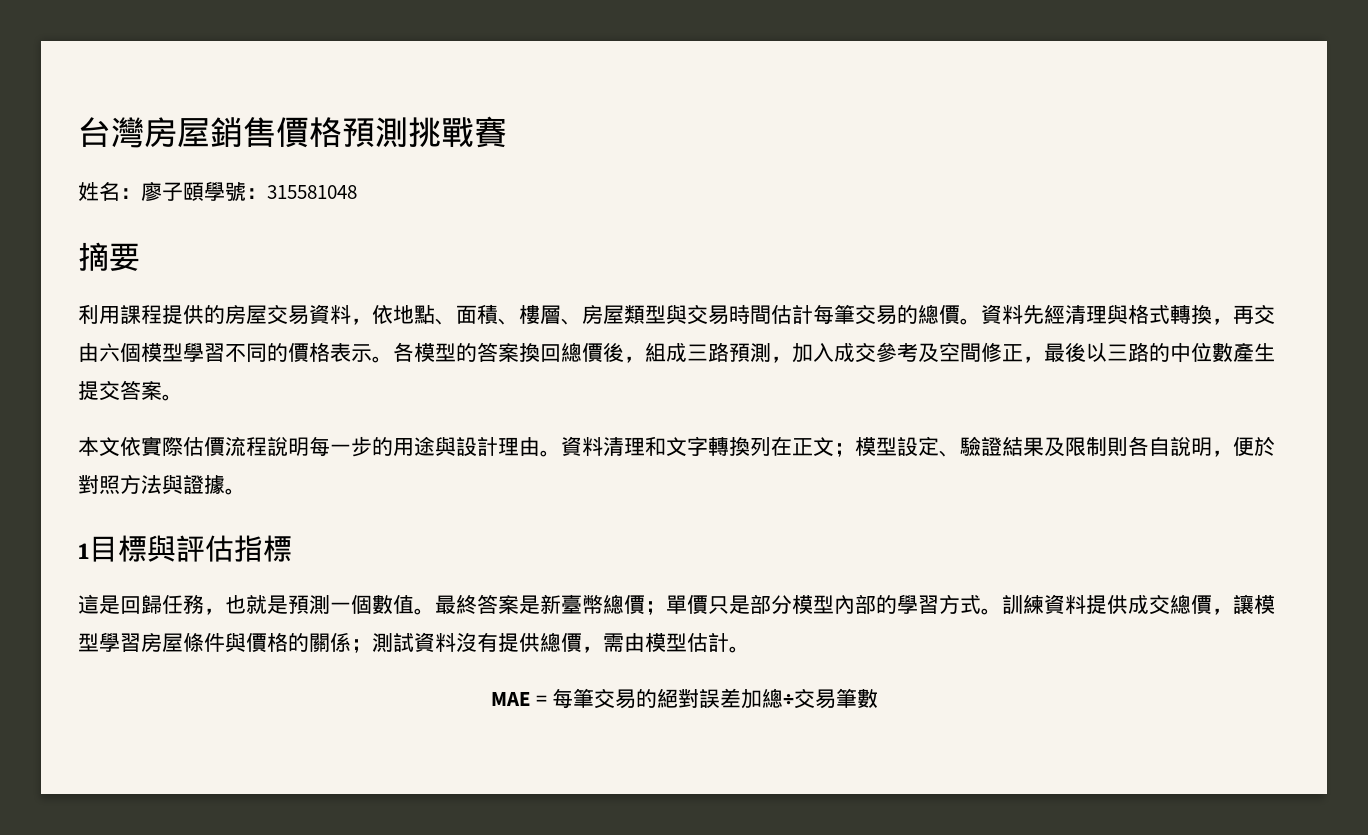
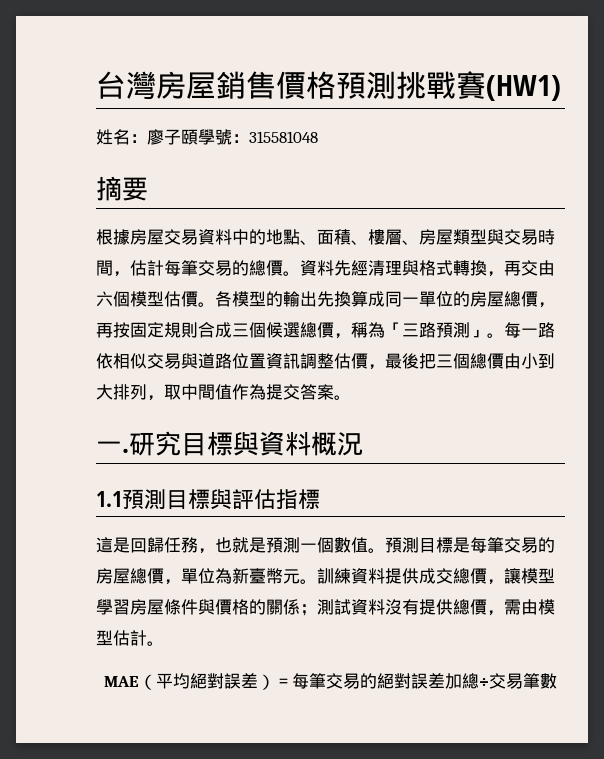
(507, 132) none -> [486,75,561,101] (HW1)
[78,304,225,324] 利用課程提供的 -> [96,229,130,245] 根據
[351,305,393,325] ，依 -> [232,229,266,245] 中的
(771, 314) none -> [113,271,130,277] ，
[183,342,1275,363] [78,380,183,401] [78,436,1275,457] [78,474,246,495] [78,543,89,559] 學習不同的價格表示。各模型的答案換回總價後，組成三路預測，加入成交參考及空間修正，最後以三路的中位數產生提交答案。 // 本文依實際估價流程說明每一步的用途與設計理由。資料清理和文字轉換列在正文；模型設定、驗證結果及限制則各自說明，便於對照方法與證據。 // 1 -> [164,291,555,308] [96,322,555,339] [96,353,555,370] [96,384,351,401] [96,431,363,456] [96,489,166,509] 估價。各模型的輸出先換算成同一單位的房屋總價，再按固定規則合成三個候選總價，稱為「三路預測」。每一路依相似交易與道路位置資訊調整估價，最後把三個總價由小到大排列，取中間值作為提交答案。 // 一.研究目標與資料概況 // 1.1預測
[435,594,981,615] 最終答案是新臺幣總價；單價只是部分模型內部的學習方式 -> [385,537,555,553] [96,568,300,585] 預測目標是每筆交易的房屋總價，單位為新臺幣元
(531, 699) none -> [139,673,275,690] （平均絕對誤差）

